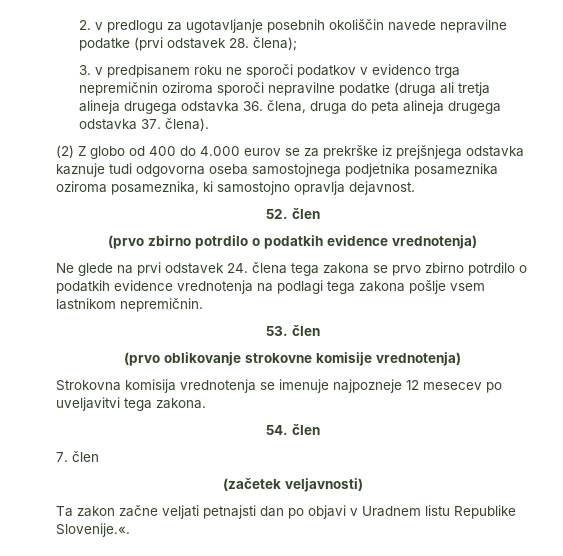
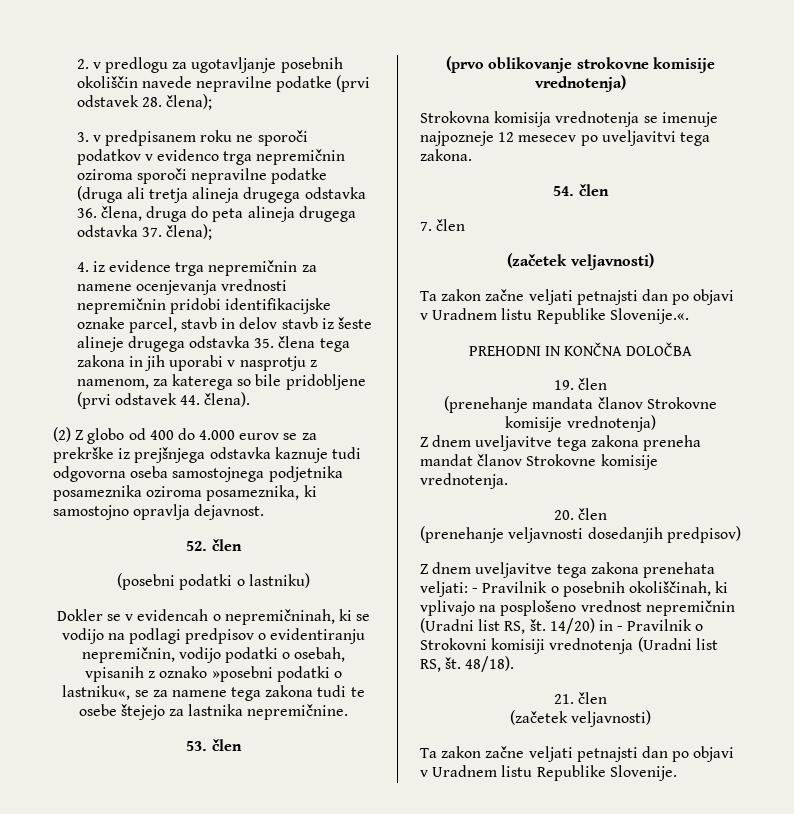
(162, 124) none -> [166,224,213,240] [76,260,317,276] [76,279,288,295] [76,298,332,314] [76,317,372,333] [76,336,350,352] [76,355,317,371] [76,374,366,390] [76,392,201,409] člena); // 4. iz evidence trga nepremičnin za namene ocenjevanja vrednosti nepremičnin pridobi identifikacijske oznake parcel, stavb in delov stavb iz šeste alineje drugega odstavka 35. člena tega zakona in jih uporabi v nasprotju z namenom, za katerega so bile pridobljene (prvi odstavek 44.
[108,235,477,249] [56,262,527,276] [56,280,485,294] [56,298,203,312] (prvo zbirno potrdilo o podatkih evidence vrednotenja) // Ne glede na prvi odstavek 24. člena tega zakona se prvo zbirno potrdilo o podatkih evidence vrednotenja na podlagi tega zakona pošlje vsem lastnikom nepremičnin. -> [117,573,310,590] [56,609,371,625] [61,628,366,644] [81,647,346,663] [85,666,342,682] [62,685,365,701] [78,704,349,720] (posebni podatki o lastniku) // Dokler se v evidencah o nepremičninah, ki se vodijo na podlagi predpisov o evidentiranju nepremičnin, vodijo podatki o osebah, vpisanih z oznako »posebni podatki o lastniku«, se za namene tega zakona tudi te osebe štejejo za lastnika nepremičnine.
(130, 530) none -> [468,342,693,356] [553,378,608,390] [444,396,717,413] [505,415,656,432] [420,435,701,451] [420,454,658,470] [420,473,508,489] [553,508,608,520] [420,526,741,543] [420,562,715,578] [420,581,729,597] [420,600,735,616] [420,618,704,634] [420,637,718,654] [420,656,515,672] [553,692,608,704] [509,710,652,727] [420,746,735,762] [420,765,677,781] // PREHODNI IN KONČNA DOLOČBA // 19. člen // (prenehanje mandata članov Strokovne komisije vrednotenja) // Z dnem uveljavitve tega zakona preneha mandat članov Strokovne komisije vrednotenja. // 20. člen // (prenehanje veljavnosti dosedanjih predpisov) // Z dnem uveljavitve tega zakona prenehata veljati: - Pravilnik o posebnih okoliščinah, ki vplivajo na posplošeno vrednost nepremičnin (Uradni list RS, št. 14/20) in - Pravilnik o Strokovni komisiji vrednotenja (Uradni list RS, št. 48/18). // 21. člen // (začetek veljavnosti) // Ta zakon začne veljati petnajsti dan po objavi v Uradnem listu Republike Slovenije.

